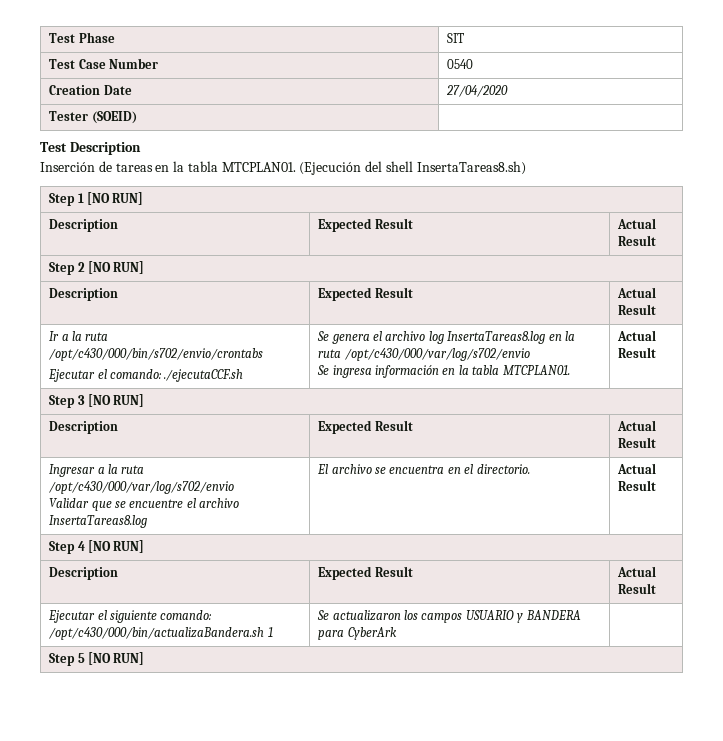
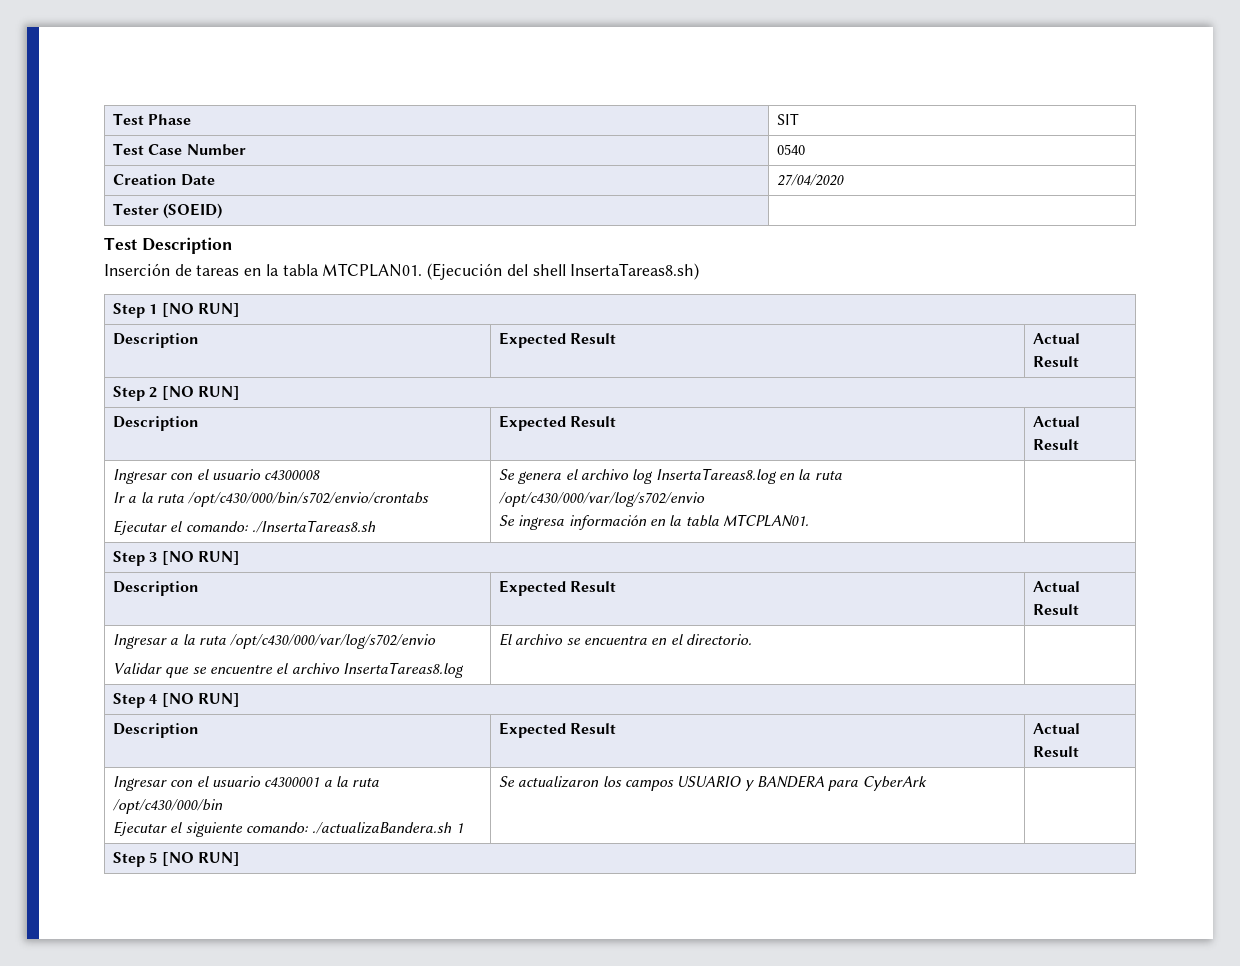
(657, 309) none -> [113,469,321,484] Ingresar con el usuario c4300008 //
[164,369,244,382] ./ejecutaCCF.sh -> [251,520,376,533] ./InsertaTareas8.sh
[617,330,657,341] [618,347,657,358] Actual Result -> (809, 520) none
[617,463,657,474] [618,480,657,491] Actual Result -> (752, 639) none
(657, 588) none -> [113,776,380,791] [113,799,224,814] Ingresar con el usuario c4300001 a la ruta /opt/c430/000/bin //
[49,627,265,640] /opt/c430/000/bin/actualizaBandera.sh -> [312,822,453,834] ./actualizaBandera.sh

